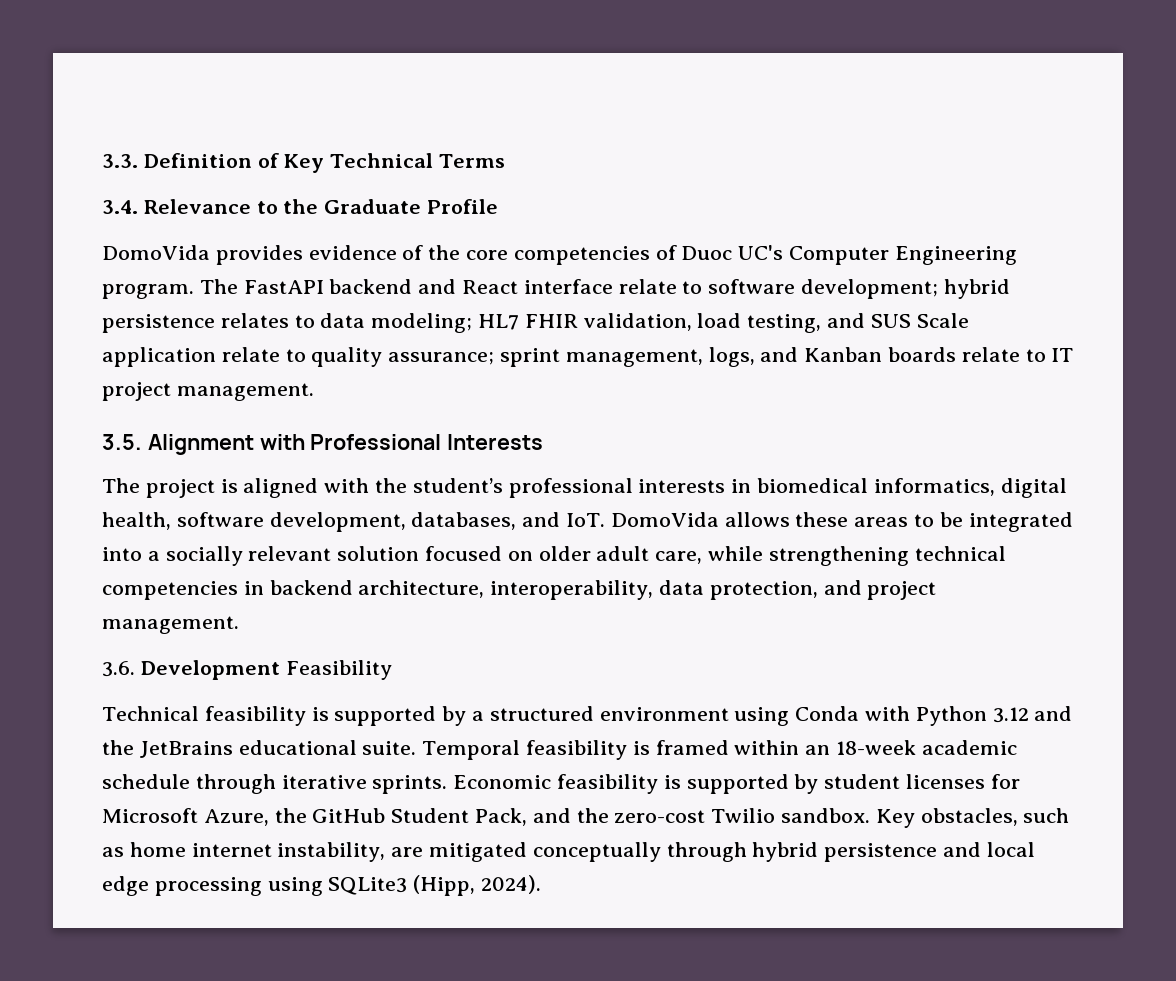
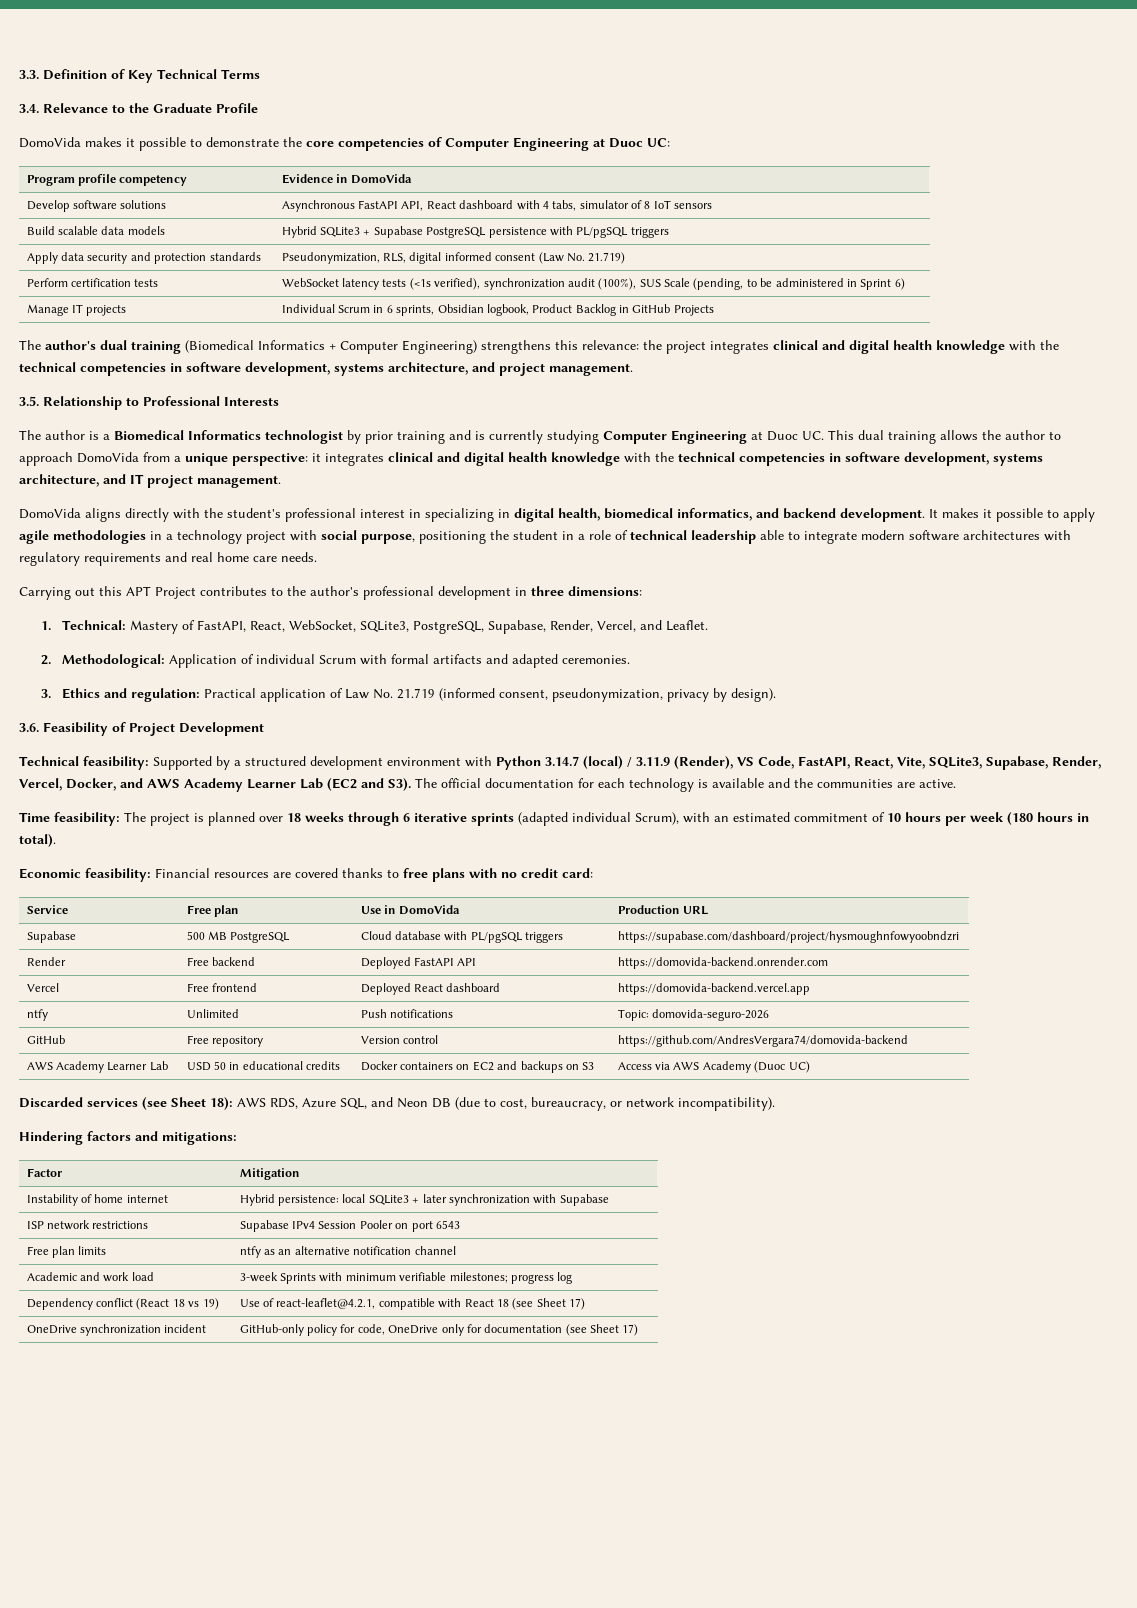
[215,245,1017,265] [102,279,1010,299] [102,313,969,333] [102,347,1074,367] [102,382,314,401] [102,434,544,455] [102,478,1067,498] [102,512,1073,532] [102,546,1006,566] [102,580,937,600] [102,616,239,634] [102,661,135,677] provides evidence of the core competencies of Duoc UC's Computer Engineering program. The FastAPI backend and React interface relate to software development; hybrid persistence relates to data modeling; HL7 FHIR validation, load testing, and SUS Scale application relate to quality assurance; sprint management, logs, and Kanban boards relate to IT project management. // 3.5. Alignment with Professional Interests // The project is aligned with the student’s professional interests in biomedical informatics, digital health, software development, databases, and IoT. DomoVida allows these areas to be integrated into a socially relevant solution focused on older adult care, while strengthening technical competencies in backend architecture, interoperability, data protection, and project management. // 3.6. -> [85,137,670,151] [26,174,188,186] [281,174,413,184] [26,200,167,212] [281,200,713,212] [26,226,165,235] [281,226,669,238] [26,252,261,264] [281,252,626,264] [26,278,159,287] [281,278,905,290] [26,304,127,316] [281,304,714,316] [19,340,1059,354] [19,362,633,376] [19,396,279,410] [19,430,1061,444] [19,452,1043,466] [19,474,281,488] [19,508,1095,522] [19,530,1071,544] [19,552,317,566] [19,586,642,600] [40,620,709,634] [40,654,631,668] [40,688,777,702] [19,722,175,736] makes it possible to demonstrate the core competencies of Computer Engineering at Duoc UC: // Program profile competency | Evidence in DomoVida // Develop software solutions | Asynchronous FastAPI API, React dashboard with 4 tabs, simulator of 8 IoT sensors // Build scalable data models | Hybrid SQLite3 + Supabase PostgreSQL persistence with PL/pgSQL triggers // Apply data security and protection standards | Pseudonymization, RLS, digital informed consent (Law No. 21.719) // Perform certification tests | WebSocket latency tests (<1s verified), synchronization audit (100%), SUS Scale (pending, to be administered in Sprint 6) // Manage IT projects | Individual Scrum in 6 sprints, Obsidian logbook, Product Backlog in GitHub Projects // The author's dual training (Biomedical Informatics + Computer Engineering) strengthens this relevance: the project integrates clinical and digital health knowledge with the technical competencies in software development, systems architecture, and project management. // 3.5. Relationship to Professional Interests // The author is a Biomedical Informatics technologist by prior training and is currently studying Computer Engineering at Duoc UC. This dual training allows the author to approach DomoVida from a unique perspective: it integrates clinical and digital health knowledge with the technical competencies in software development, systems architecture, and IT project management. // DomoVida aligns directly with the student's professional interest in specializing in digital health, biomedical informatics, and backend development. It makes it possible to apply agile methodologies in a technology project with social purpose, positioning the student in a role of technical leadership able to integrate modern software architectures with regulatory requirements and real home care needs. // Carrying out this APT Project contributes to the author's professional development in three dimensions: // 1. Technical: Mastery of FastAPI, React, WebSocket, SQLite3, PostgreSQL, Supabase, Render, Vercel, and Leaflet. // 2. Methodological: Application of individual Scrum with formal artifacts and adapted ceremonies. // 3. Ethics and regulation: Practical application of Law No. 21.719 (informed consent, pseudonymization, privacy by design). // 3.6. Feasibility of Project
[285,660,392,680] [102,706,1073,726] [102,740,1017,760] [102,774,1020,794] [102,808,1070,828] [102,842,1035,862] [102,875,542,896] Feasibility // Technical feasibility is supported by a structured environment using Conda with Python 3.12 and the JetBrains educational suite. Temporal feasibility is framed within an 18-week academic schedule through iterative sprints. Economic feasibility is supported by student licenses for Microsoft Azure, the GitHub Student Pack, and the zero-cost Twilio sandbox. Key obstacles, such as home internet instability, are mitigated conceptually through hybrid persistence and local edge processing using SQLite3 (Hipp, 2024). -> [19,756,1101,770] [19,778,956,792] [19,812,1089,826] [19,834,56,847] [19,868,593,882] [26,905,68,914] [186,905,240,917] [360,905,461,915] [617,905,709,915] [26,931,76,943] [186,931,291,943] [360,931,564,943] [617,931,959,943] [26,957,66,966] [186,957,256,966] [360,957,477,969] [617,957,828,969] [26,983,59,992] [186,983,258,992] [360,983,501,995] [617,983,810,995] [26,1009,48,1021] [186,1009,239,1018] [360,1009,454,1018] [617,1009,770,1021] [26,1035,65,1044] [186,1035,264,1047] [360,1035,439,1044] [617,1035,908,1047] [26,1061,168,1073] [186,1061,341,1071] [360,1061,595,1073] [617,1061,810,1073] [19,1097,775,1111] [19,1131,237,1145] [26,1168,62,1177] [239,1168,300,1180] [26,1194,168,1206] [239,1194,609,1206] [26,1220,149,1230] [239,1220,460,1232] [26,1246,107,1258] [239,1246,456,1258] [26,1272,154,1282] [239,1272,573,1284] [26,1298,219,1310] [239,1298,586,1310] [26,1324,207,1336] [239,1324,639,1336] // Technical feasibility: Supported by a structured development environment with Python 3.14.7 (local) / 3.11.9 (Render), VS Code, FastAPI, React, Vite, SQLite3, Supabase, Render, Vercel, Docker, and AWS Academy Learner Lab (EC2 and S3). The official documentation for each technology is available and the communities are active. // Time feasibility: The project is planned over 18 weeks through 6 iterative sprints (adapted individual Scrum), with an estimated commitment of 10 hours per week (180 hours in total). // Economic feasibility: Financial resources are covered thanks to free plans with no credit card: // Service | Free plan | Use in DomoVida | Production URL // Supabase | 500 MB PostgreSQL | Cloud database with PL/pgSQL triggers | https://supabase.com/dashboard/project/hysmoughnfowyoobndzri // Render | Free backend | Deployed FastAPI API | https://domovida-backend.onrender.com // Vercel | Free frontend | Deployed React dashboard | https://domovida-backend.vercel.app // ntfy | Unlimited | Push notifications | Topic: domovida-seguro-2026 // GitHub | Free repository | Version control | https://github.com/AndresVergara74/domovida-backend // AWS Academy Learner Lab | USD 50 in educational credits | Docker containers on EC2 and backups on S3 | Access via AWS Academy (Duoc UC) // Discarded services (see Sheet 18): AWS RDS, Azure SQL, and Neon DB (due to cost, bureaucracy, or network incompatibility). // Hindering factors and mitigations: // Factor | Mitigation // Instability of home internet | Hybrid persistence: local SQLite3 + later synchronization with Supabase // ISP network restrictions | Supabase IPv4 Session Pooler on port 6543 // Free plan limits | ntfy as an alternative notification channel // Academic and work load | 3-week Sprints with minimum verifiable milestones; progress log // Dependency conflict (React 18 vs 19) | Use of react-leaflet@4.2.1, compatible with React 18 (see Sheet 17) // OneDrive synchronization incident | GitHub-only policy for code, OneDrive only for documentation (see Sheet 17)

